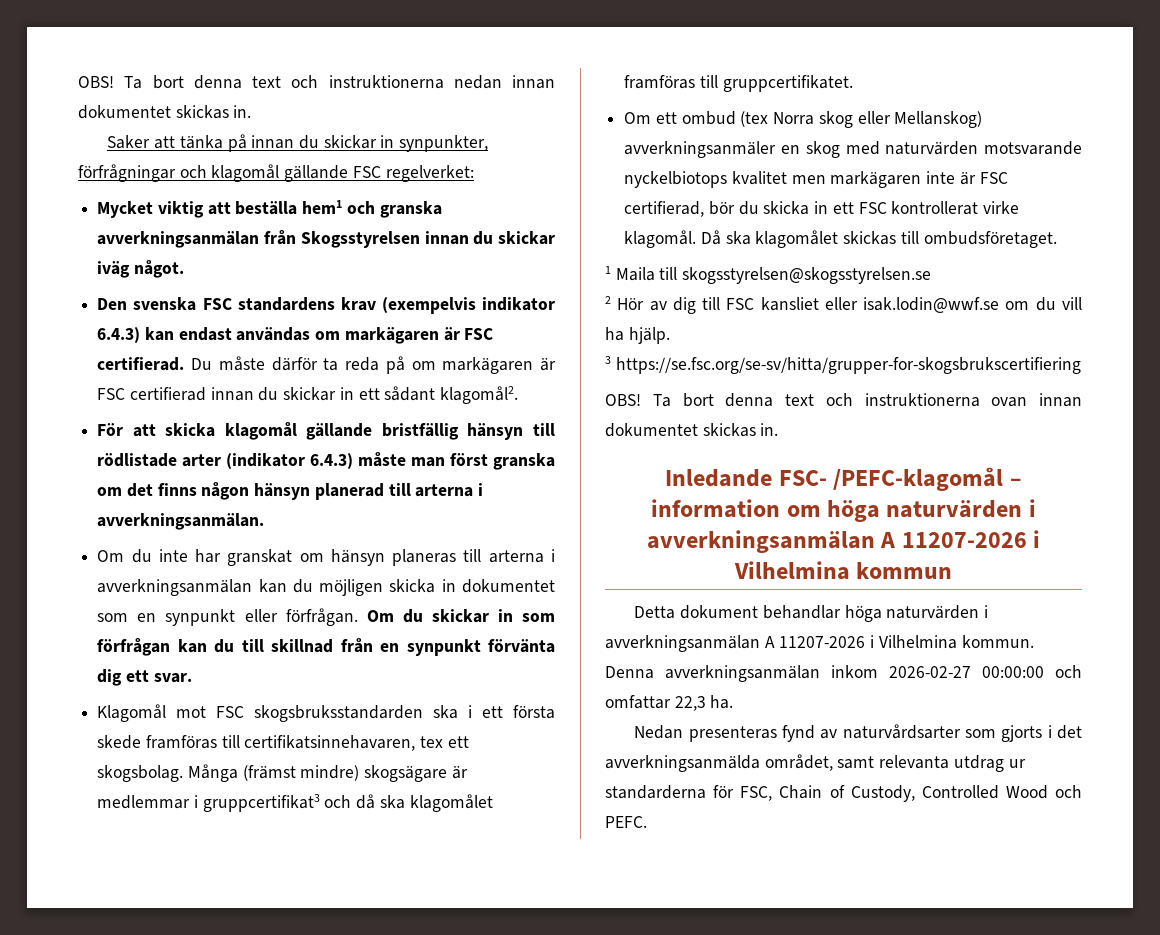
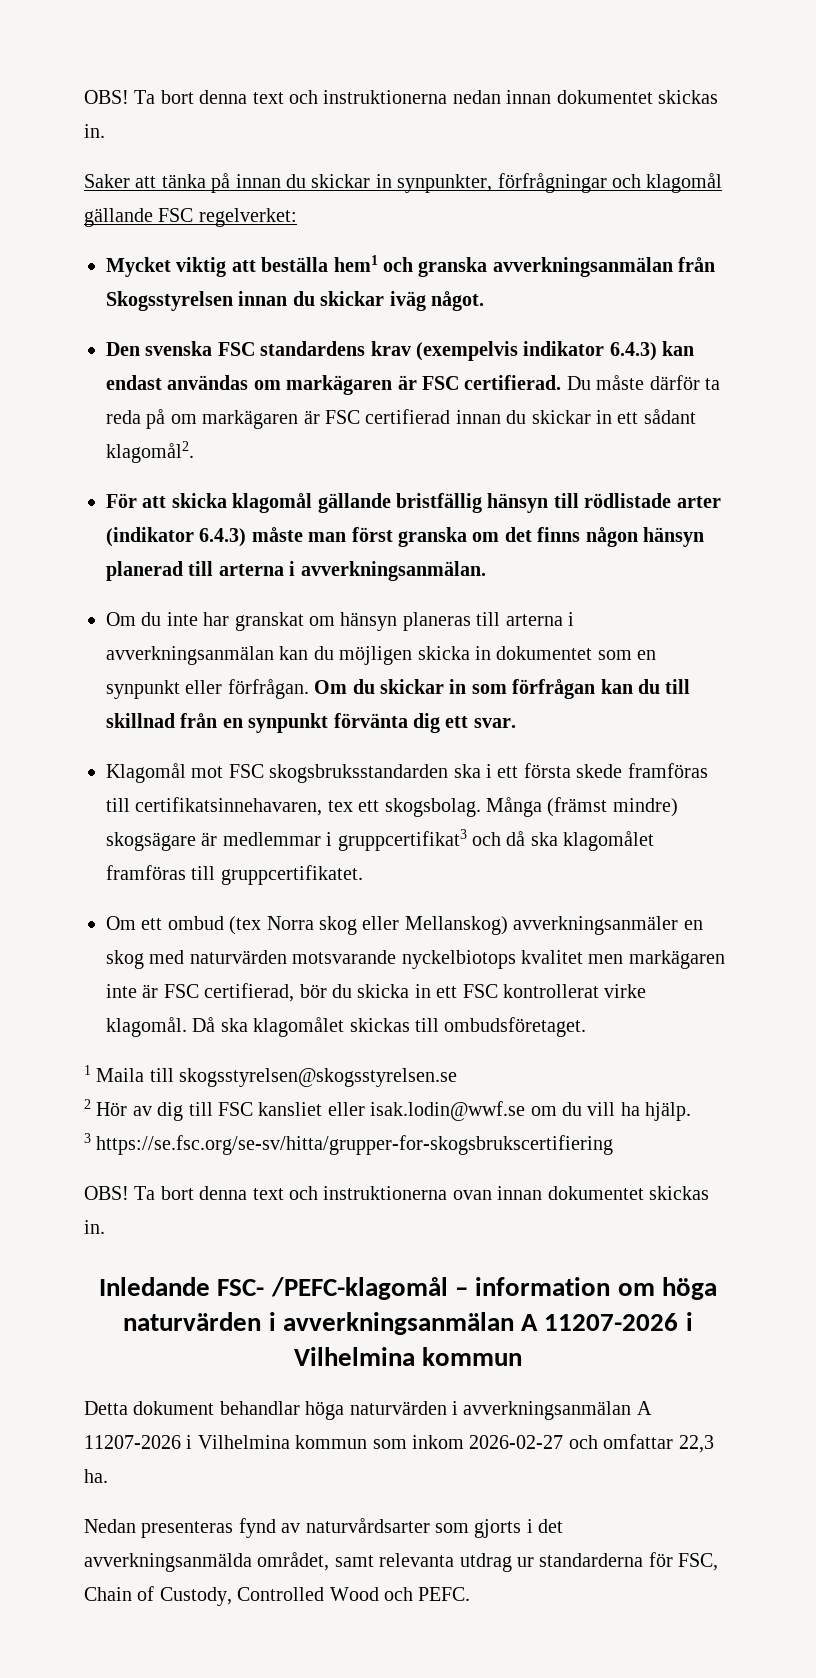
[961,635,1034,648] [605,665,820,682] kommun. Denna avverkningsanmälan -> [295,1435,407,1449] kommun som
[982,666,1044,678] 00:00:00 -> (564, 1442) none

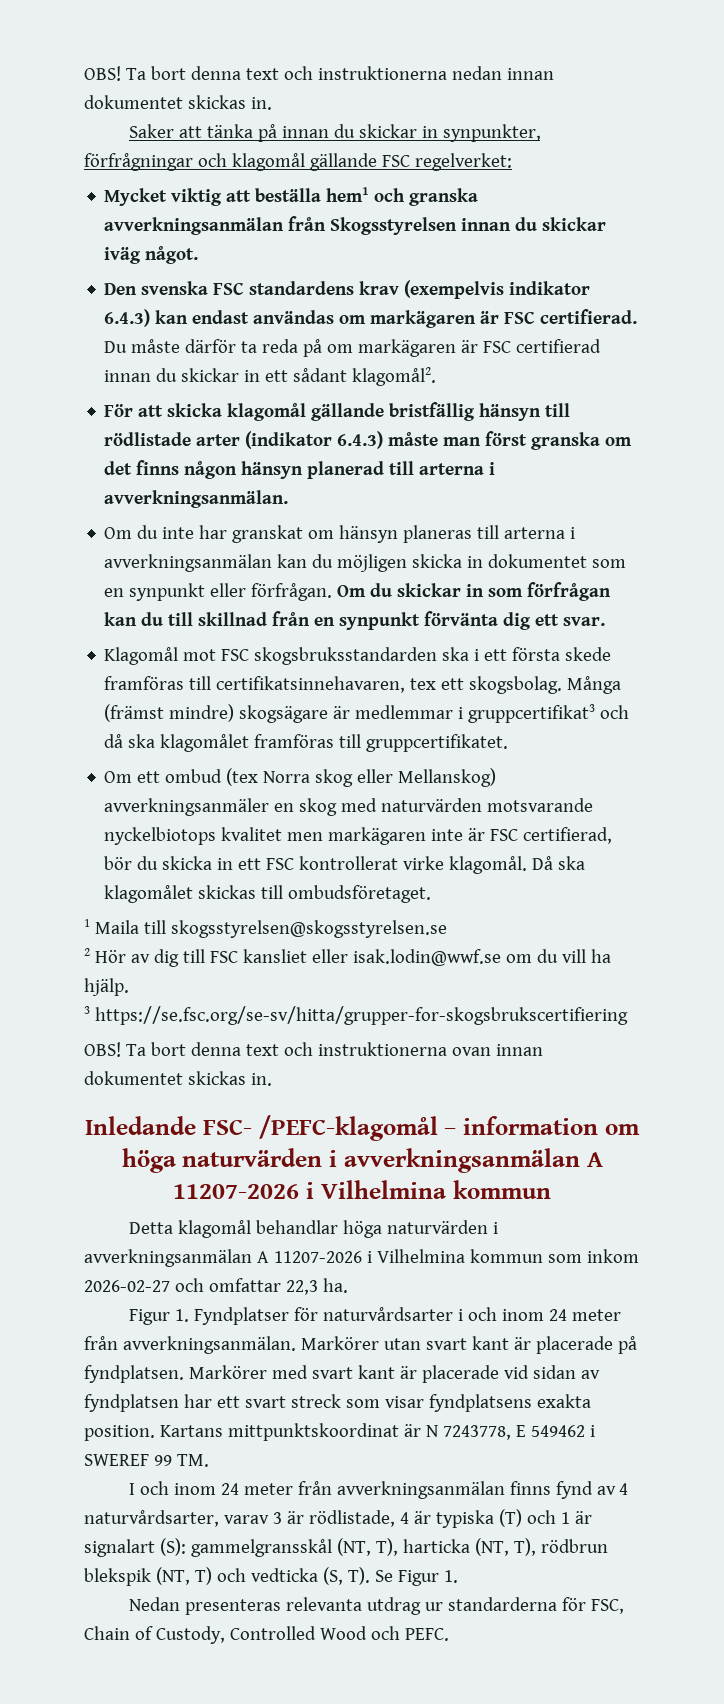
[133,1401,215,1415] dokument -> [177,1220,251,1238] klagomål
[84,1518,564,1538] [84,1552,374,1572] Nedan presenteras fynd av naturvårdsarter som gjorts i det avverkningsanmälda området, samt -> [128,1307,621,1325] [84,1336,637,1354] [84,1365,600,1383] [84,1394,591,1412] [84,1423,595,1441] [84,1454,209,1467] [128,1481,629,1499] [84,1509,592,1528] [84,1538,608,1557] [84,1567,458,1586] [128,1597,281,1615] Figur 1. Fyndplatser för naturvårdsarter i och inom 24 meter från avverkningsanmälan. Markörer utan svart kant är placerade på fyndplatsen. Markörer med svart kant är placerade vid sidan av fyndplatsen har ett svart streck som visar fyndplatsens exakta position. Kartans mittpunktskoordinat är N 7243778, E 549462 i SWEREF 99 TM. // I och inom 24 meter från avverkningsanmälan finns fynd av 4 naturvårdsarter, varav 3 är rödlistade, 4 är typiska (T) och 1 är signalart (S): gammelgransskål (NT, T), harticka (NT, T), rödbrun blekspik (NT, T) och vedticka (S, T). Se Figur 1. // Nedan presenteras

